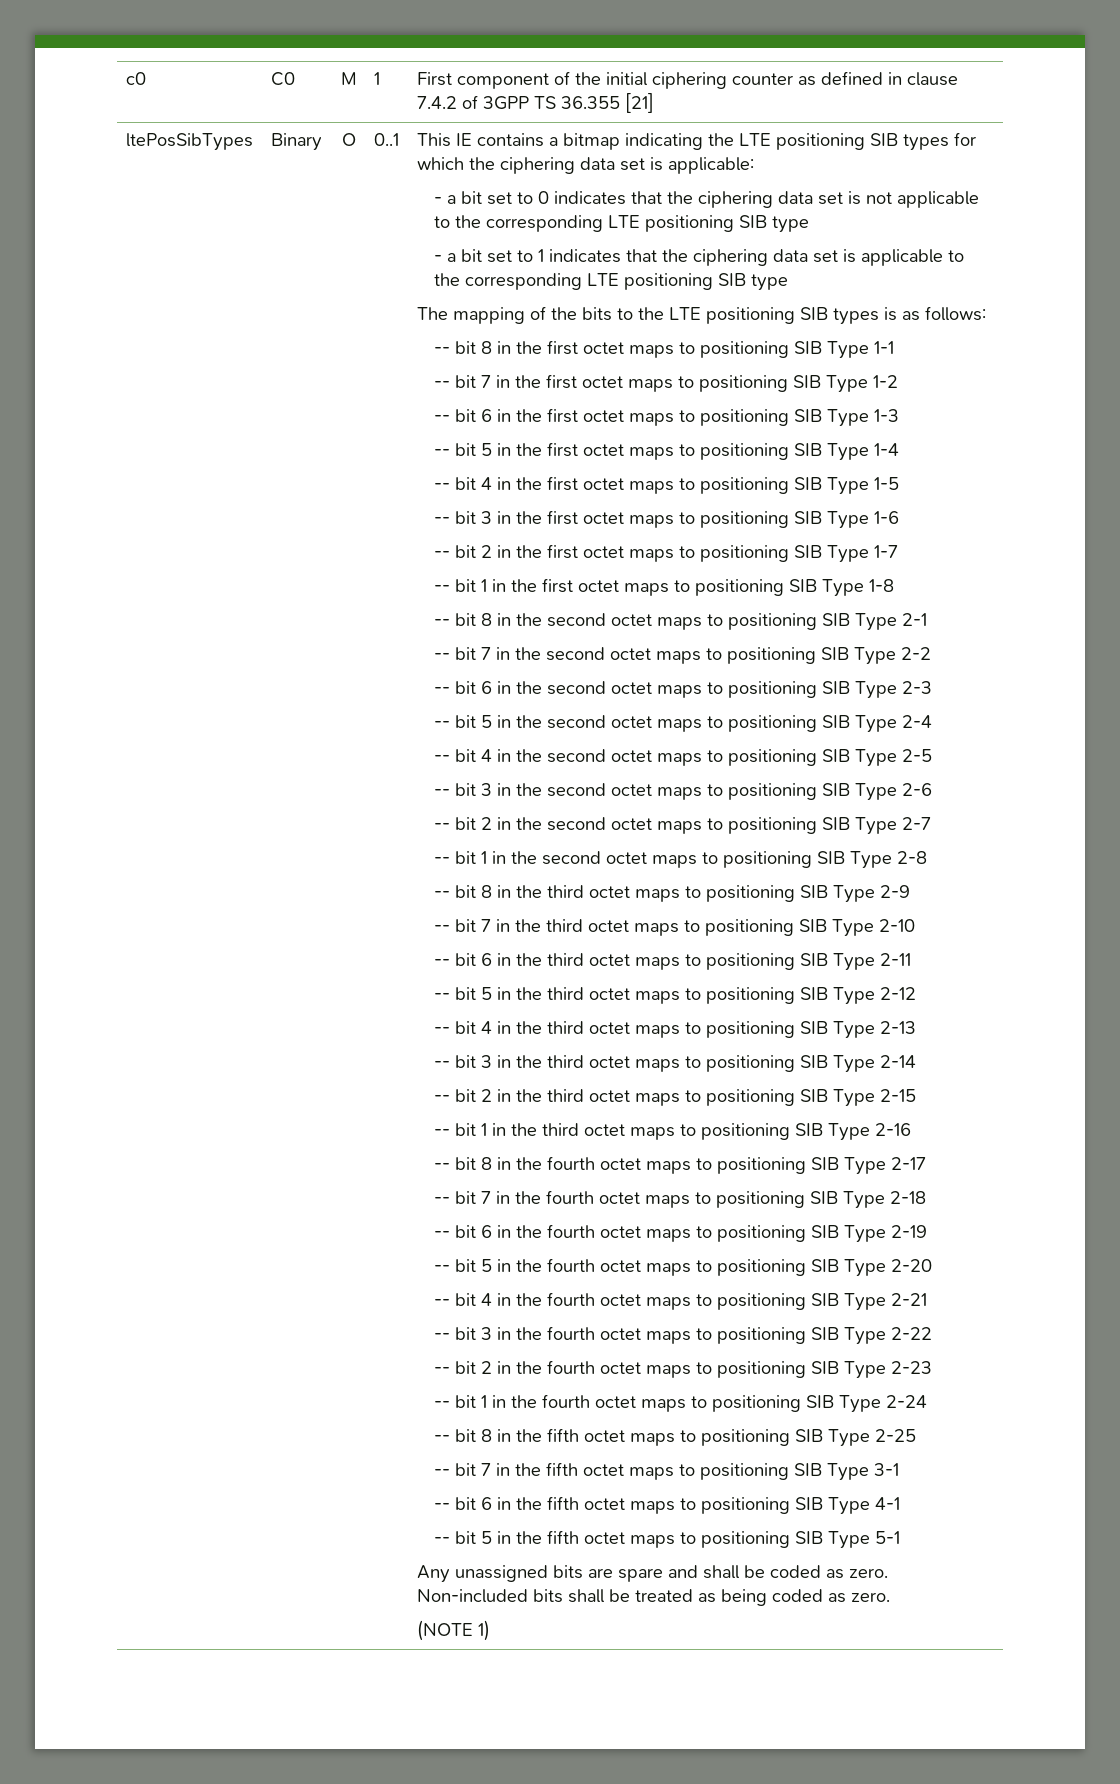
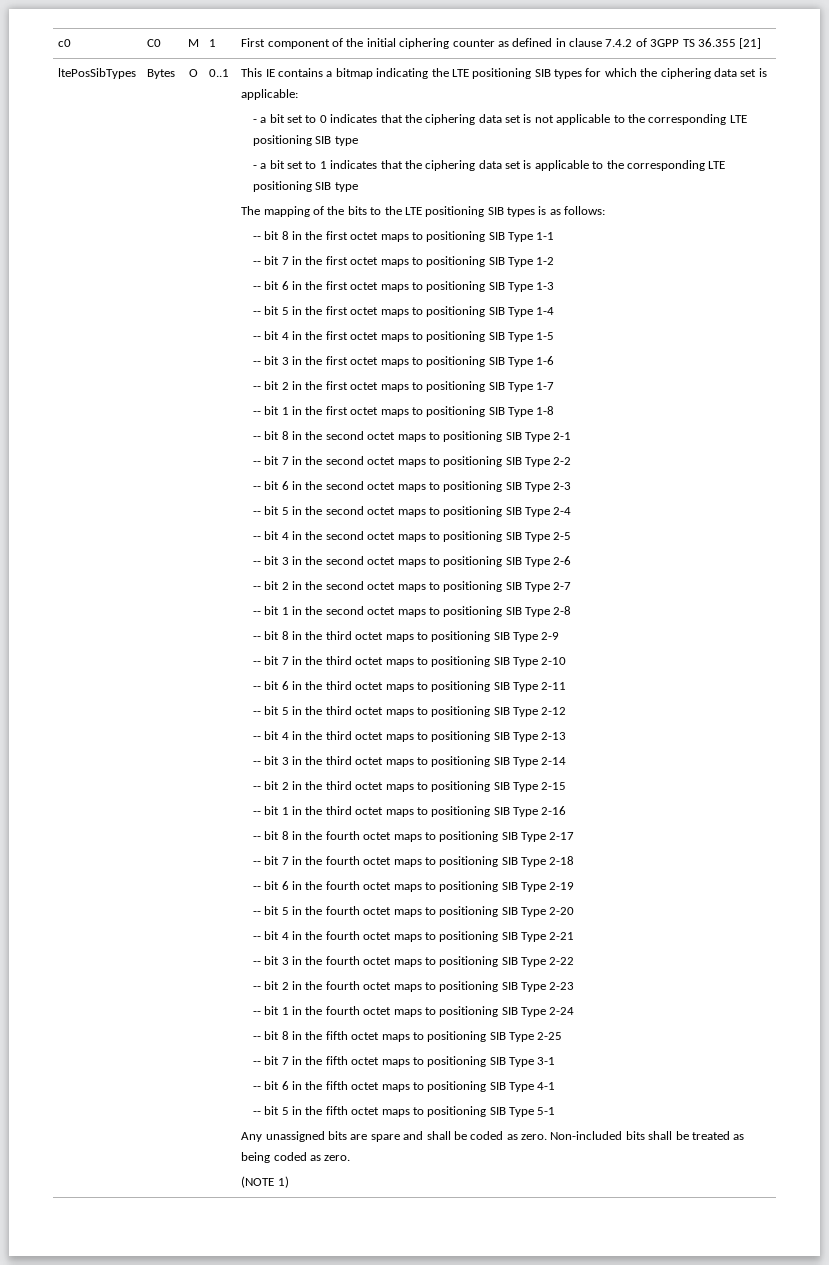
[270,133,322,151] Binary -> [147,69,176,79] Bytes

